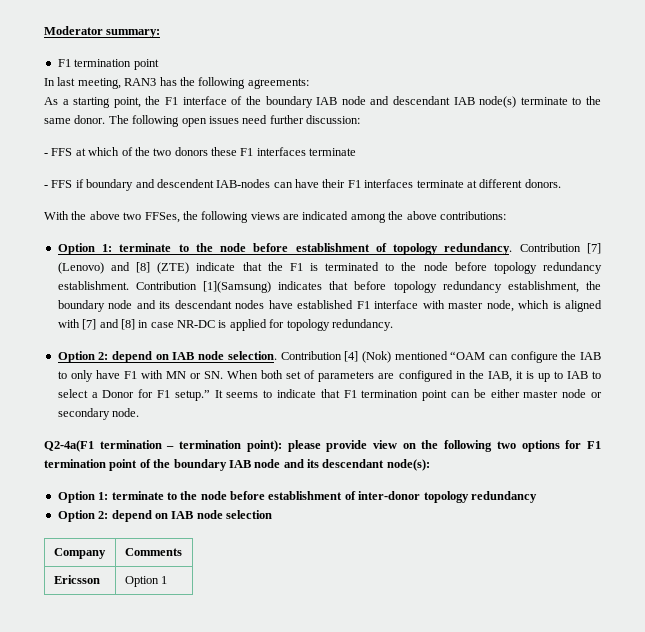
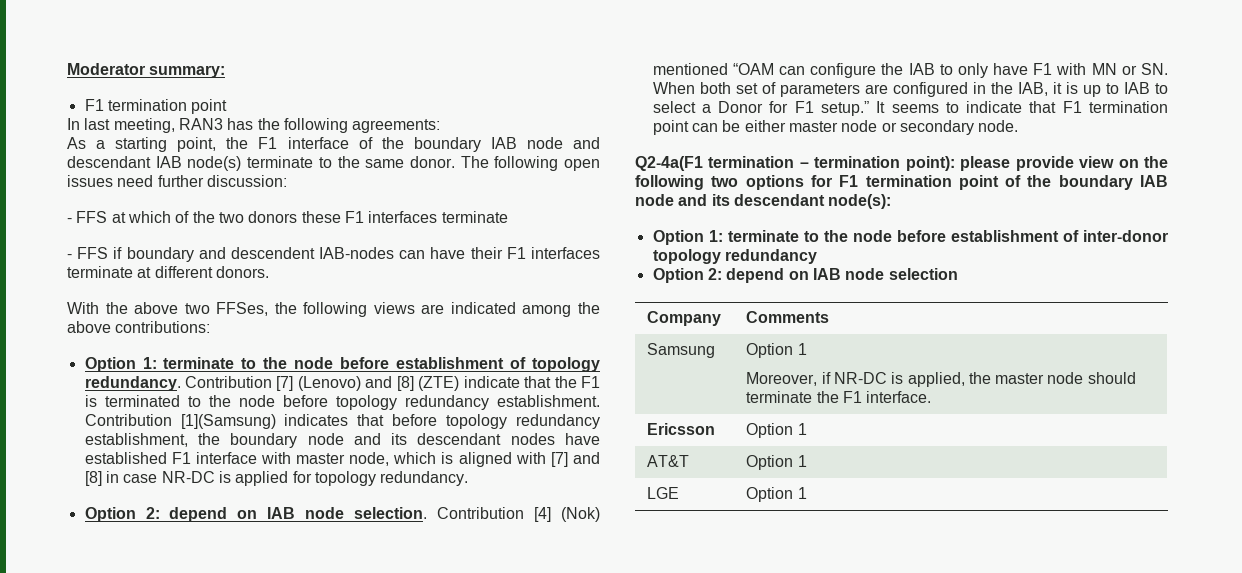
[53,575,100,584] Ericsson -> [647,343,716,358] [746,343,807,358] [746,372,1136,387] [746,391,932,403] [647,423,716,435] [746,423,807,438] [647,455,690,467] [746,455,807,470] [647,487,680,499] Samsung | Option 1 // Moreover, if NR-DC is applied, the master node should terminate the F1 interface. // Ericsson | Option 1 // AT&T | Option 1 // LGE

